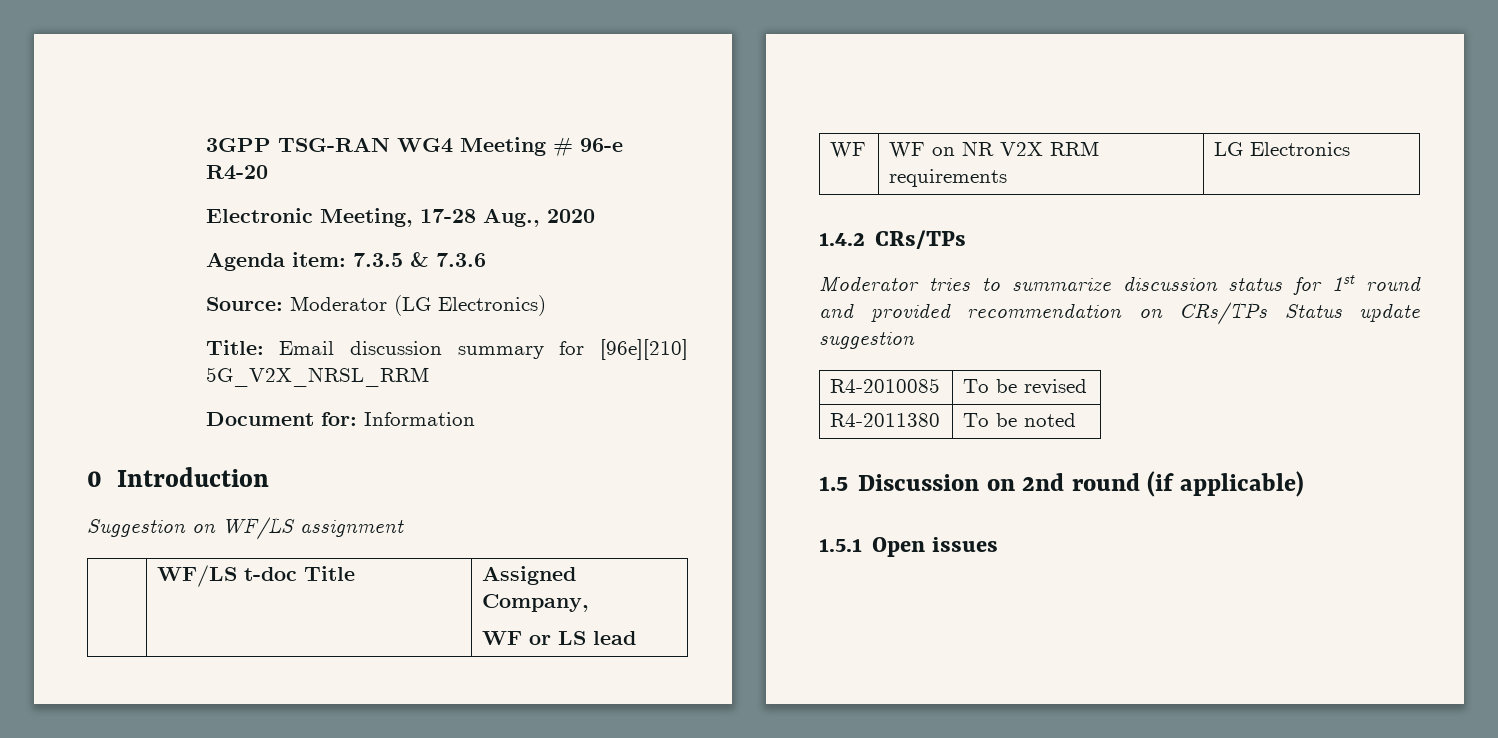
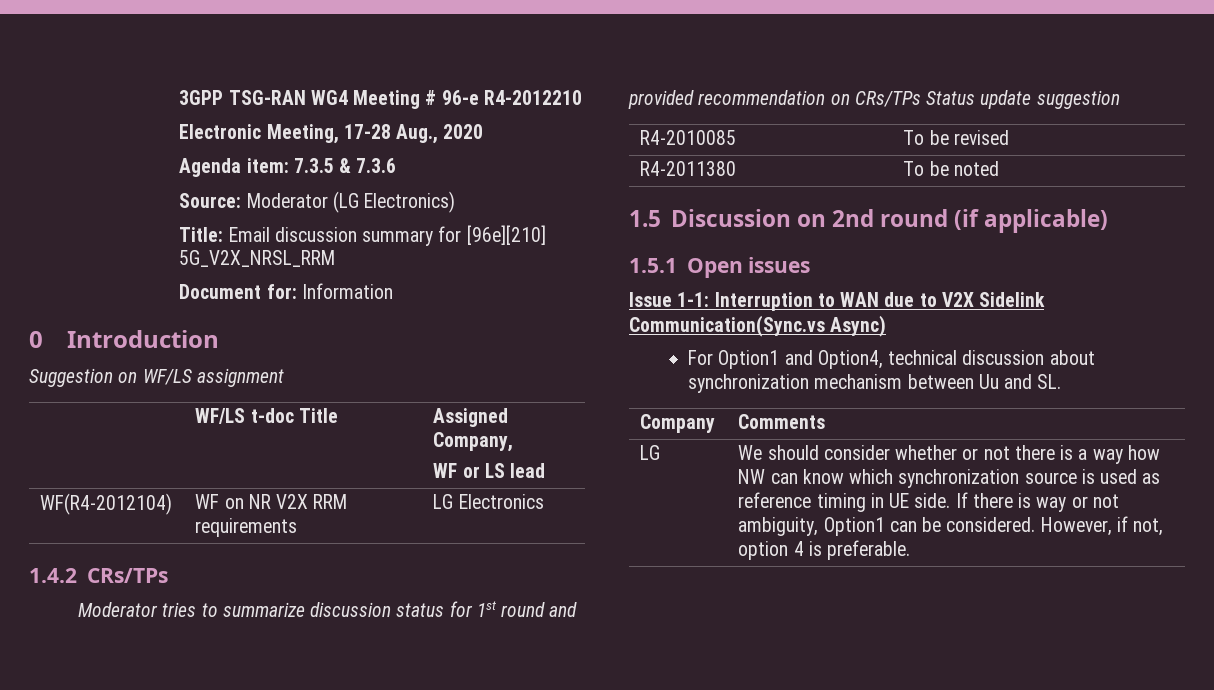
[205,165,268,180] R4-20 -> [483,90,582,105] R4-2012210
[830,142,867,158] WF -> [40,493,173,515] WF(R4-2012104)
(999, 544) none -> [629,292,1046,311] [629,315,887,337] [688,350,1095,369] [688,374,1062,393] [640,414,716,433] [738,414,826,429] [640,445,661,460] [738,445,1160,464] [738,469,1161,488] [738,492,1119,512] [738,516,1164,536] [738,540,911,560] // Issue 1-1: Interruption to WAN due to V2X Sidelink Communication(Sync.vs Async) // For Option1 and Option4, technical discussion about synchronization mechanism between Uu and SL. // Company | Comments // LG | We should consider whether or not there is a way how NW can know which synchronization source is used as reference timing in UE side. If there is way or not ambiguity, Option1 can be considered. However, if not, option 4 is preferable.

